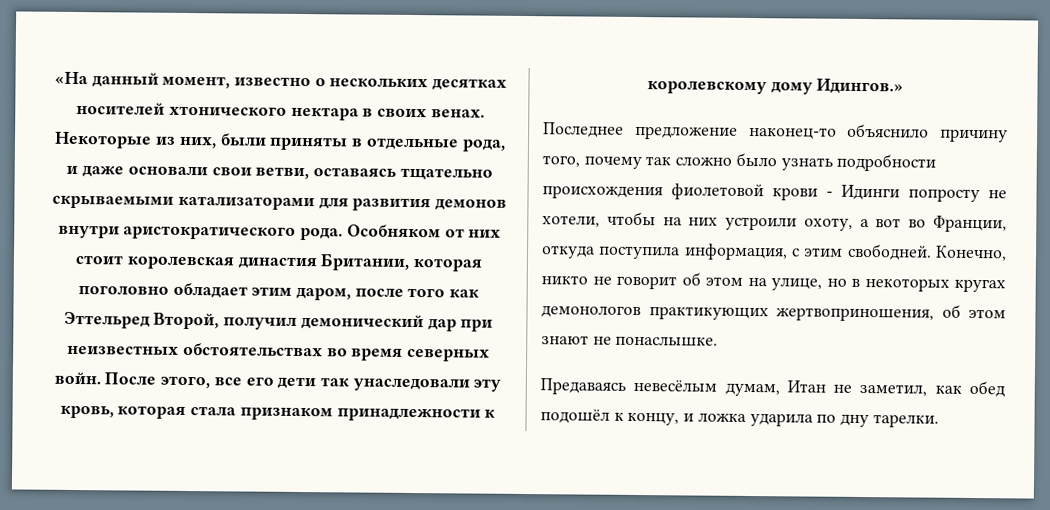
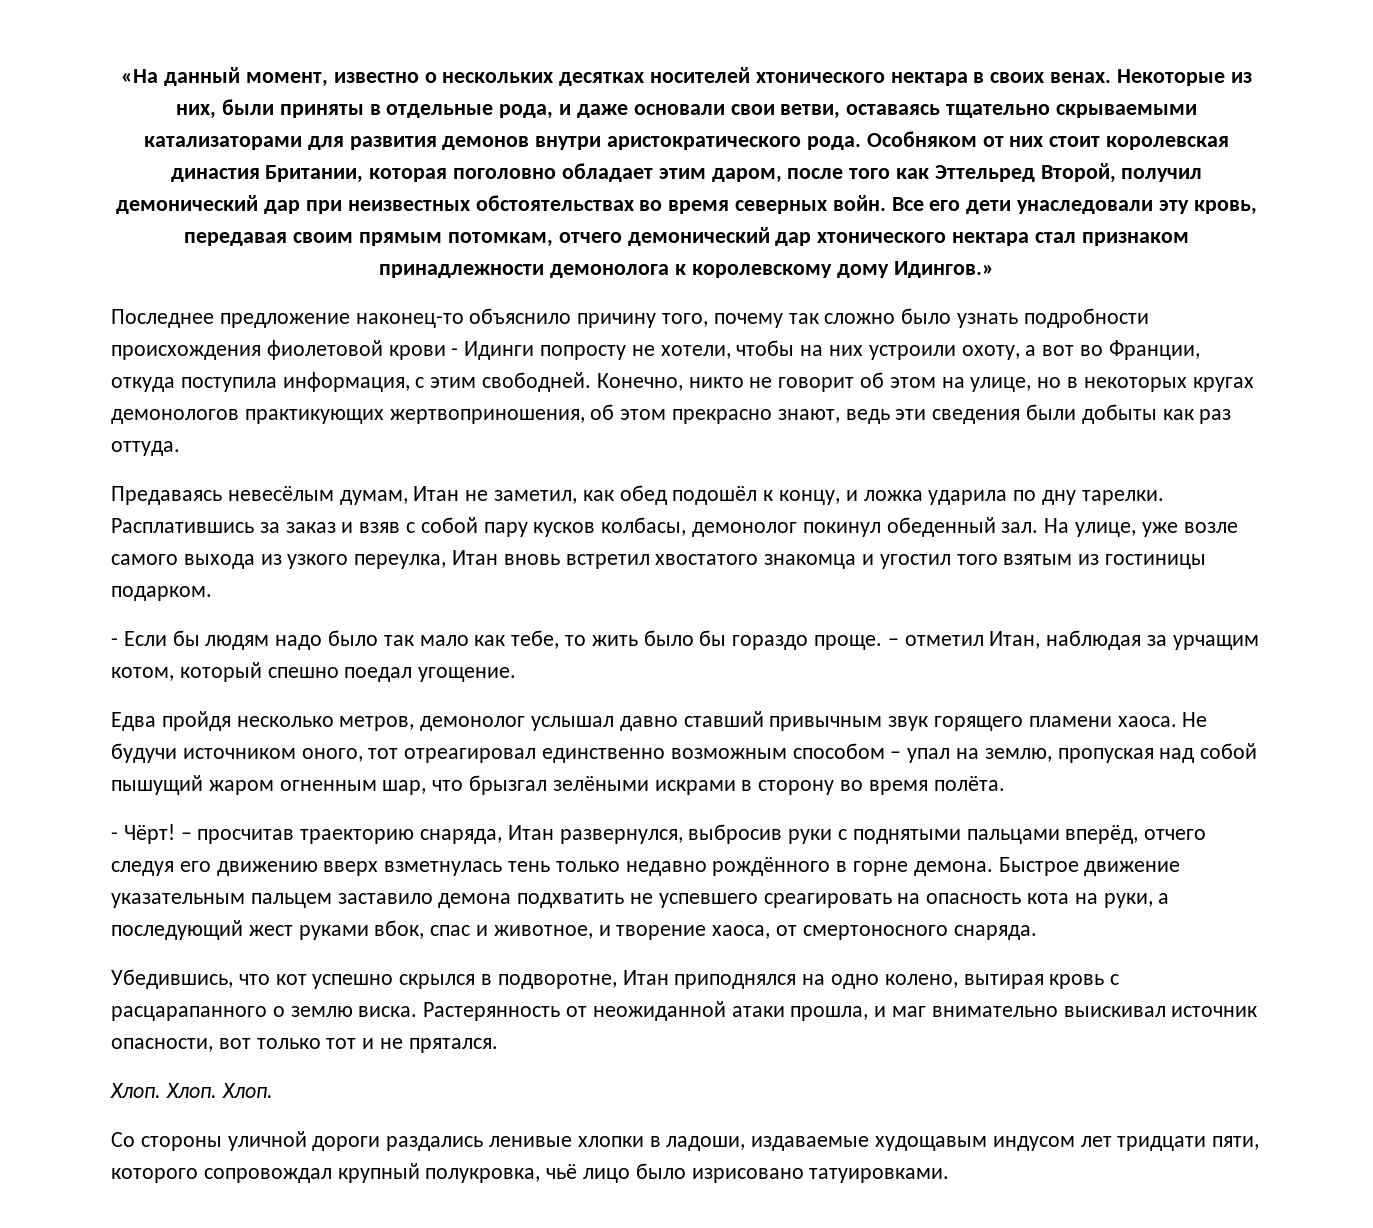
[104,372,242,389] После этого, все -> [891,197,924,211] Все
[319,377,349,387] так -> (1012, 207) none
[117,405,237,419] которая стала -> [184,227,1076,247] передавая своим прямым потомкам, отчего демонический дар хтонического нектара стал
(481, 414) none -> [550,264,670,278] демонолога
[541,335,719,347] знают не понаслышке. -> [672,404,1232,424] [111,441,180,456] прекрасно знают, ведь эти сведения были добыты как раз оттуда.
(939, 421) none -> [111,517,1238,537] [111,550,1207,569] [111,586,212,601] [111,630,1259,650] [111,662,517,682] [111,711,1208,731] [111,743,1258,763] [111,775,1005,795] [111,824,1207,844] [111,857,1181,876] [111,893,1170,908] [111,920,1037,940] [111,969,1120,989] [111,1001,1258,1021] [111,1038,498,1053] [110,1083,273,1098] [111,1131,1260,1151] [111,1163,950,1183] Расплатившись за заказ и взяв с собой пару кусков колбасы, демонолог покинул обеденный зал. На улице, уже возле самого выхода из узкого переулка, Итан вновь встретил хвостатого знакомца и угостил того взятым из гостиницы подарком. // - Если бы людям надо было так мало как тебе, то жить было бы гораздо проще. – отметил Итан, наблюдая за урчащим котом, который спешно поедал угощение. // Едва пройдя несколько метров, демонолог услышал давно ставший привычным звук горящего пламени хаоса. Не будучи источником оного, тот отреагировал единственно возможным способом – упал на землю, пропуская над собой пышущий жаром огненным шар, что брызгал зелёными искрами в сторону во время полёта. // - Чёрт! – просчитав траекторию снаряда, Итан развернулся, выбросив руки с поднятыми пальцами вперёд, отчего следуя его движению вверх взметнулась тень только недавно рождённого в горне демона. Быстрое движение указательным пальцем заставило демона подхватить не успевшего среагировать на опасность кота на руки, а последующий жест руками вбок, спас и животное, и творение хаоса, от смертоносного снаряда. // Убедившись, что кот успешно скрылся в подворотне, Итан приподнялся на одно колено, вытирая кровь с расцарапанного о землю виска. Растерянность от неожиданной атаки прошла, и маг внимательно выискивал источник опасности, вот только тот и не прятался. // Хлоп. Хлоп. Хлоп. // Со стороны уличной дороги раздались ленивые хлопки в ладоши, издаваемые худощавым индусом лет тридцати пяти, которого сопровождал крупный полукровка, чьё лицо было изрисовано татуировками.

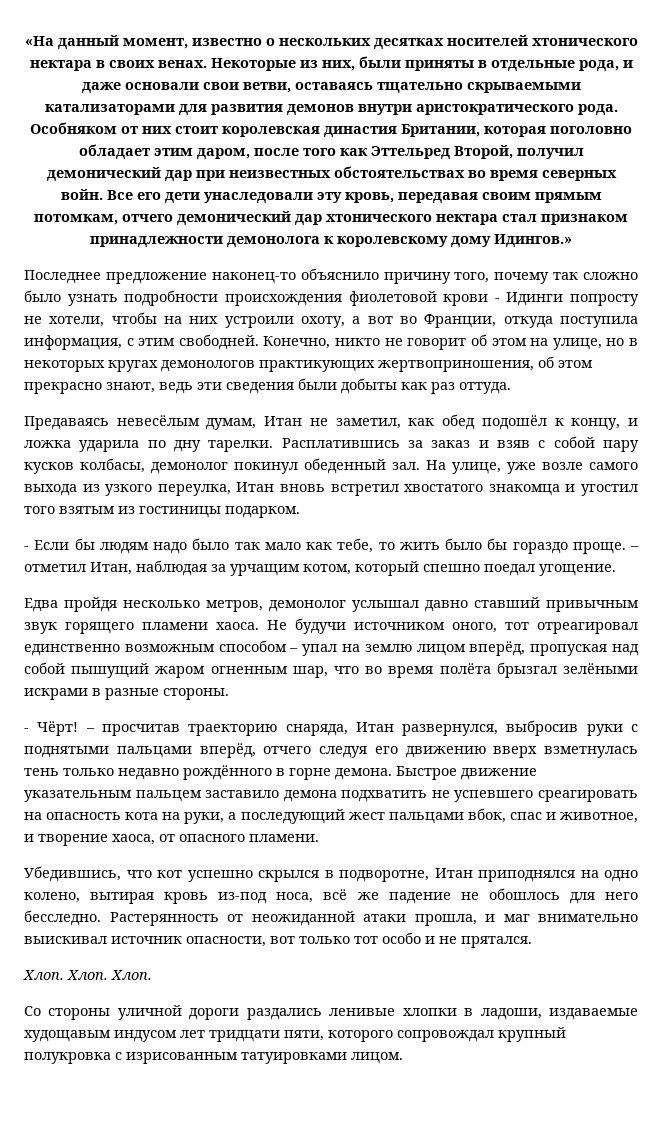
[984,748,1052,762] землю, -> [364,641,526,656] землю лицом вперёд,
(464, 785) none -> [365,663,491,678] во время полёта
[758,776,1005,795] сторону во время полёта. -> [105,688,229,700] разные стороны.
[298,925,369,940] руками -> [388,812,464,824] пальцами
[802,925,1037,940] смертоносного снаряда. -> [179,834,319,842] опасного пламени.
[1110,974,1120,985] [111,1006,418,1021] с расцарапанного о землю виска. -> [218,888,638,904] [24,910,101,926] из-под носа, всё же падение не обошлось для него бесследно.
(357, 1043) none -> [382,932,421,944] особо
[425,1163,950,1183] полукровка, чьё лицо было изрисовано татуировками. -> [24,1052,403,1064] полукровка с изрисованным татуировками лицом.

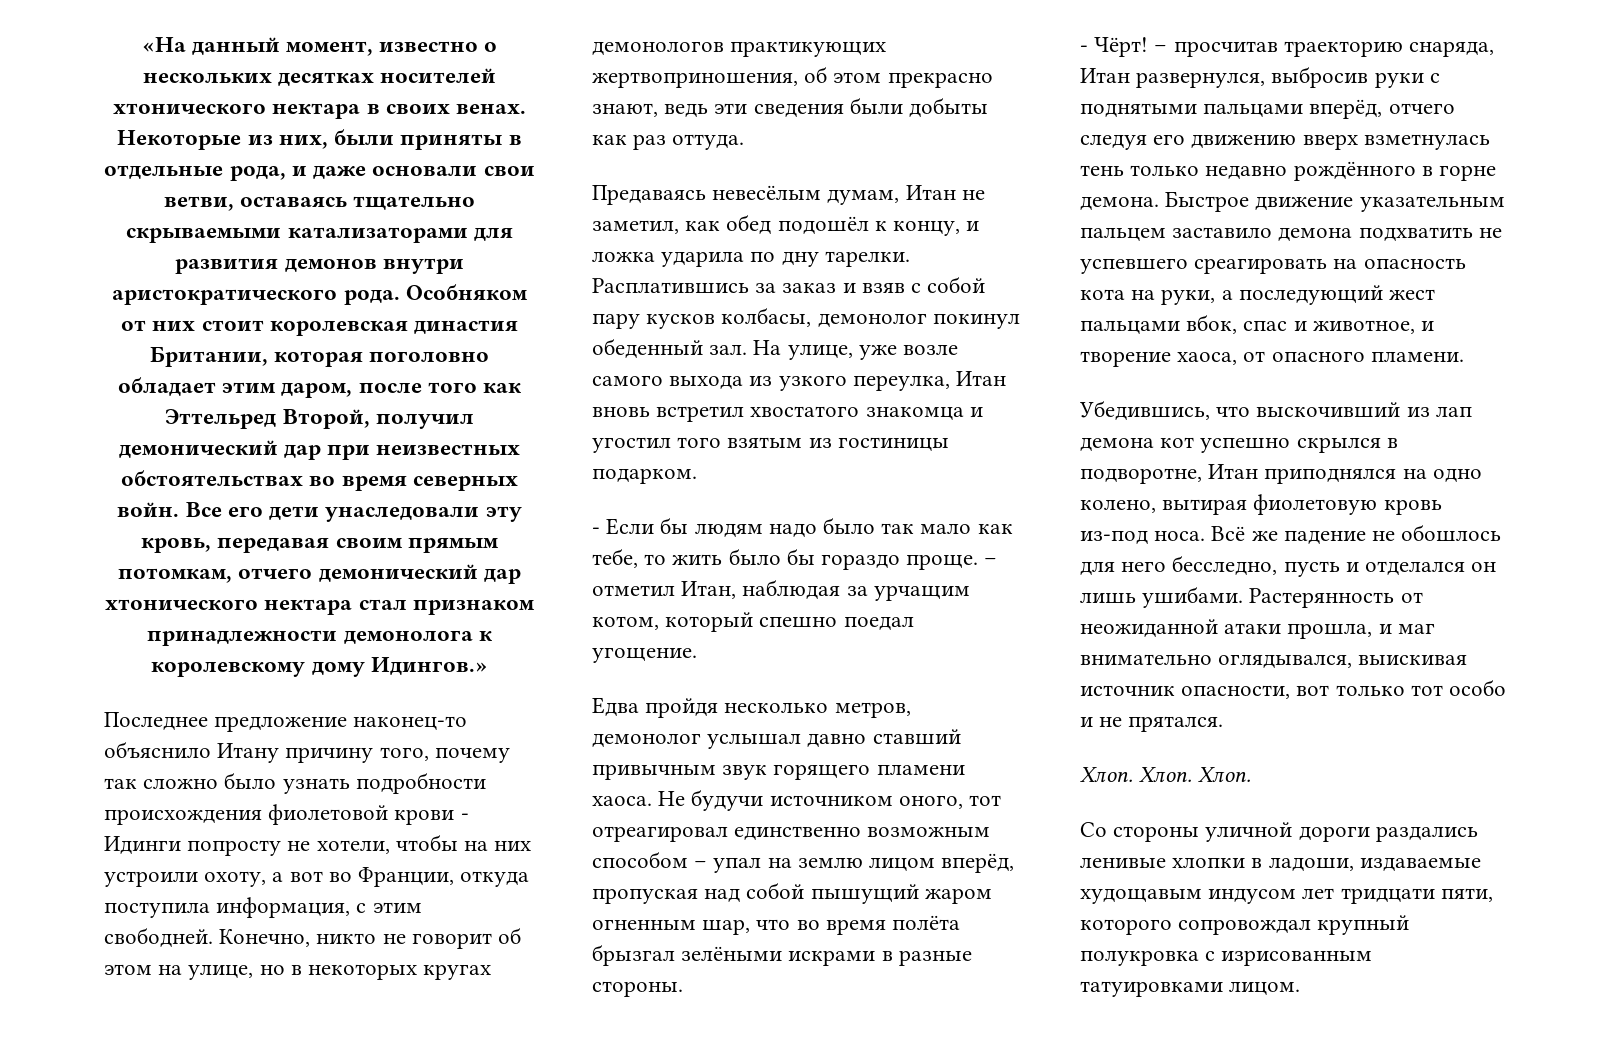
(379, 274) none -> [217,743,280,763] Итану
(152, 874) none -> [1256,402,1472,418] [1080,437,1154,452] выскочивший из лап демона
(155, 898) none -> [1253,494,1378,515] фиолетовую
[276,889,348,903] носа, всё -> [1154,526,1246,541] носа. Всё
[24,910,101,926] бесследно. -> [1172,555,1497,577] [1080,586,1244,608] бесследно, пусть и отделался он лишь ушибами.
[24,936,107,944] выискивал -> [1218,654,1468,669] оглядывался, выискивая

